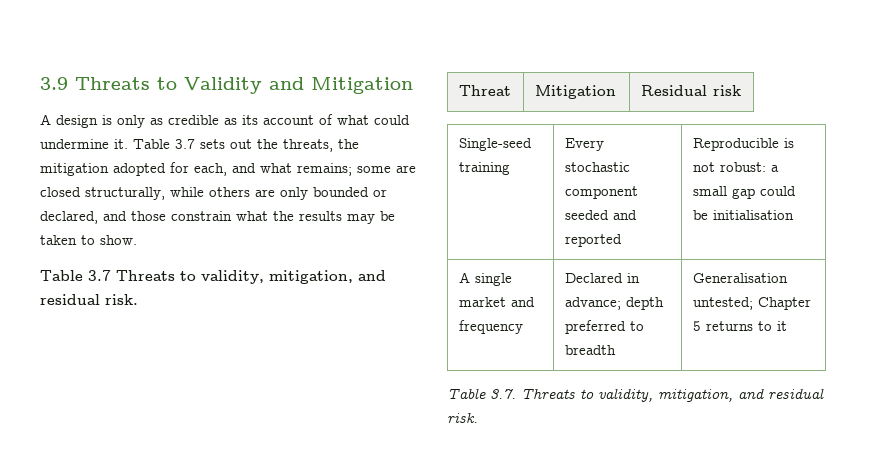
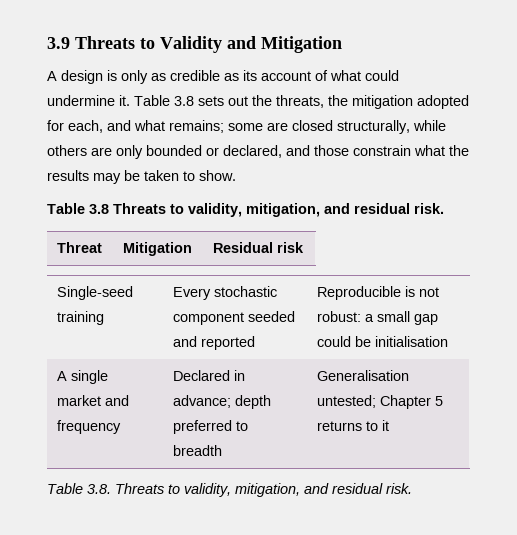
[175,139,195,149] 3.7 -> [174,96,194,106] 3.8
[88,270,111,281] 3.7 -> [89,204,109,214] 3.8
[490,389,516,399] 3.7. -> [87,484,111,494] 3.8.

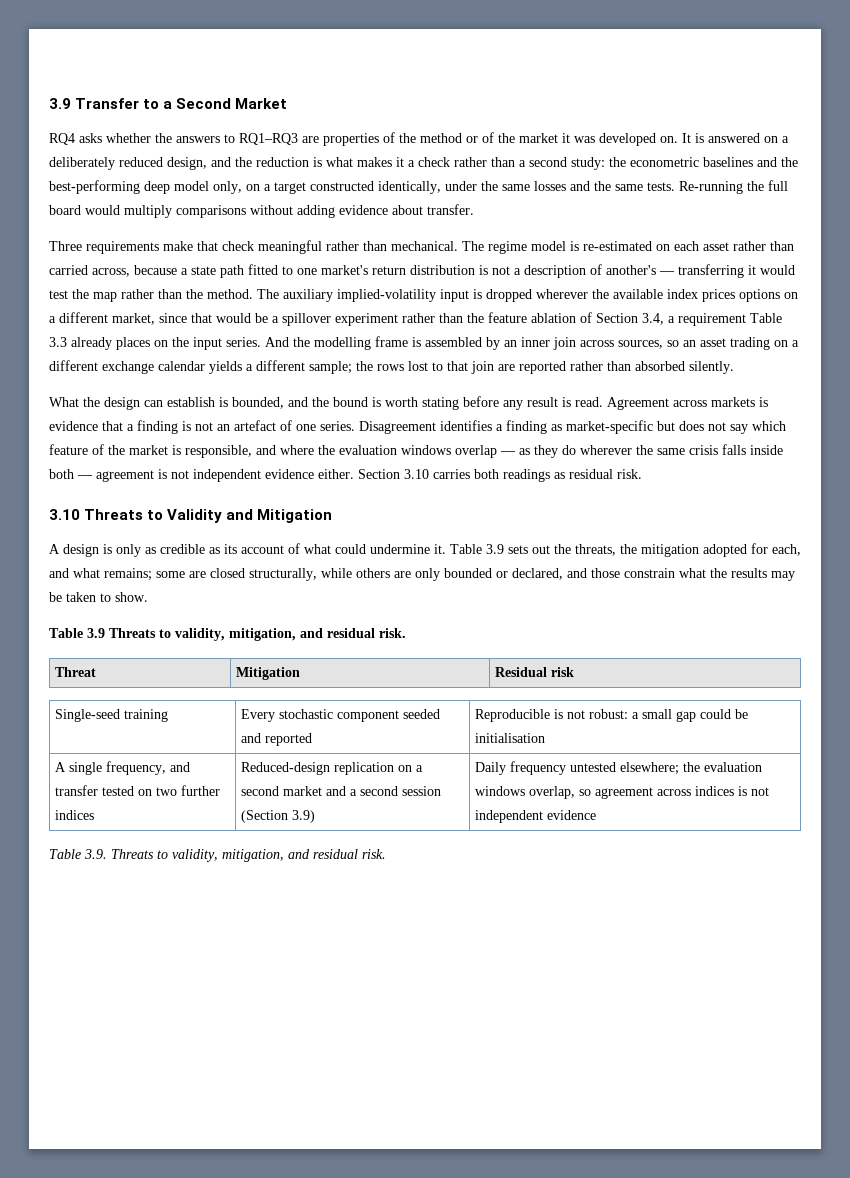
[47,37,70,49] 3.9 -> [49,98,288,109] [49,132,789,146] [49,157,798,170] [49,180,788,194] [49,204,474,218] [49,240,794,254] [49,264,795,278] [49,289,798,302] [49,312,782,326] [49,336,799,350] [49,360,734,374] [49,396,768,410] [49,420,786,434] [49,444,783,458] [49,469,642,482] [49,509,80,520] 3.9 Transfer to a Second Market // RQ4 asks whether the answers to RQ1–RQ3 are properties of the method or of the market it was developed on. It is answered on a deliberately reduced design, and the reduction is what makes it a check rather than a second study: the econometric baselines and the best-performing deep model only, on a target constructed identically, under the same losses and the same tests. Re-running the full board would multiply comparisons without adding evidence about transfer. // Three requirements make that check meaningful rather than mechanical. The regime model is re-estimated on each asset rather than carried across, because a state path fitted to one market's return distribution is not a description of another's — transferring it would test the map rather than the method. The auxiliary implied-volatility input is dropped wherever the available index prices options on a different market, since that would be a spillover experiment rather than the feature ablation of Section 3.4, a requirement Table 3.3 already places on the input series. And the modelling frame is assembled by an inner join across sources, so an asset trading on a different exchange calendar yields a different sample; the rows lost to that join are reported rather than absorbed silently. // What the design can establish is bounded, and the bound is worth stating before any result is read. Agreement across markets is evidence that a finding is not an artefact of one series. Disagreement identifies a finding as market-specific but does not say which feature of the market is responsible, and where the evaluation windows overlap — as they do wherever the same crisis falls inside both — agreement is not independent evidence either. Section 3.10 carries both readings as residual risk. // 3.10
[174,96,194,106] 3.8 -> [486,544,504,554] 3.9
[89,204,109,214] 3.8 -> [87,628,105,638] 3.9
[57,395,130,406] [57,420,122,434] [173,370,246,381] [173,395,272,409] [173,420,249,434] [173,445,223,456] [317,370,410,381] [317,395,444,409] [317,420,390,431] [47,483,111,494] market and frequency | Declared in advance; depth preferred to breadth | Generalisation untested; Chapter 5 returns to it // Table 3.8. -> [106,761,191,775] [55,785,221,796] [55,810,95,820] [241,762,424,775] [241,786,442,796] [241,810,316,823] [475,761,763,775] [475,786,770,799] [475,810,597,823] [49,849,107,859] frequency, and transfer tested on two further indices | Reduced-design replication on a second market and a second session (Section 3.9) | Daily frequency untested elsewhere; the evaluation windows overlap, so agreement across indices is not independent evidence // Table 3.9.

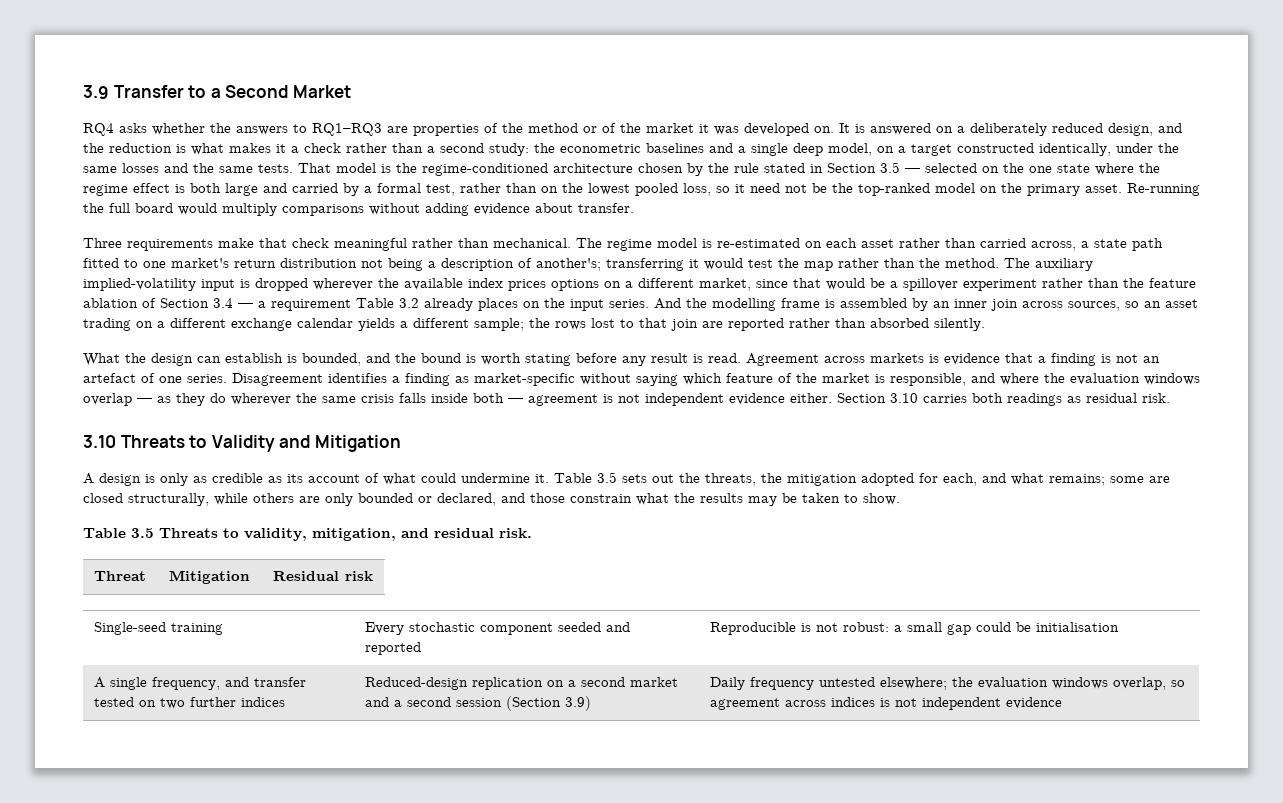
[781,157,798,167] [49,180,242,194] the best-performing deep model only, -> [738,143,872,156] a single deep model,
(675, 186) none -> [298,162,1160,176] [83,183,1122,196] That model is the regime-conditioned architecture chosen by the rule stated in Section 3.5 — selected on the one state where the regime effect is both large and carried by a formal test, rather than on the lowest pooled loss, so it need not be the top-ranked model on the primary asset.
[134,265,177,275] because -> (1076, 246) none
[479,265,510,275] is not -> [361,258,423,271] not being
[606,265,675,275] another's — -> [536,258,601,271] another's;
[642,313,664,325] 3.4, -> [213,298,253,308] 3.4 —
[49,337,67,347] 3.3 -> [399,298,419,308] 3.2
[657,421,748,434] but does not say -> [580,373,678,386] without saying
[486,544,504,554] 3.9 -> [597,472,617,483] 3.5
[87,628,105,638] 3.9 -> [131,528,154,538] 3.5
[49,849,386,862] // Table 3.9. Threats to validity, mitigation, and residual risk. -> (1063, 703) none

